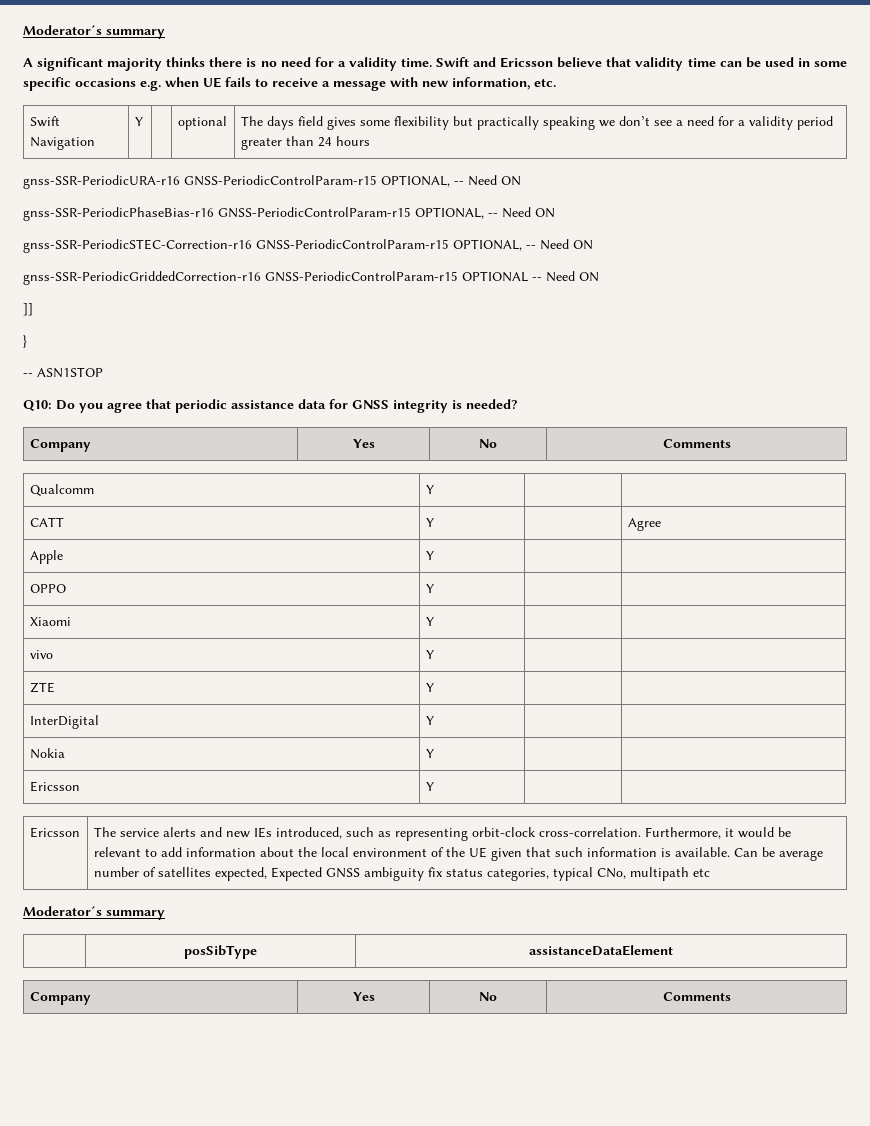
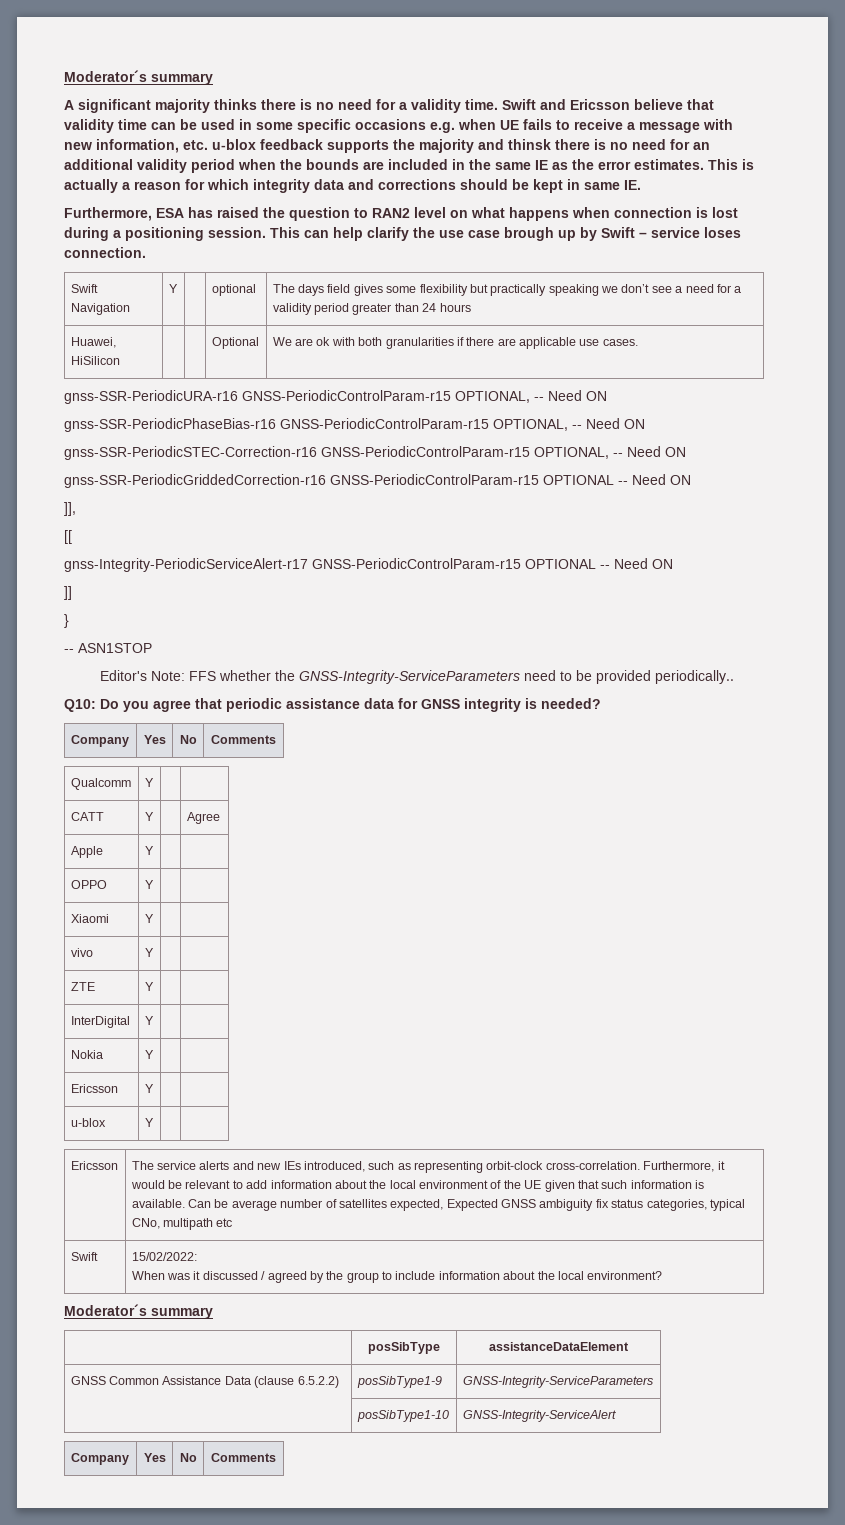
(556, 82) none -> [212,139,710,153] [64,159,754,173] [64,179,641,193] [64,207,738,221] [64,227,741,241] [64,247,146,258] u-blox feedback supports the majority and thinsk there is no need for an additional validity period when the bounds are included in the same IE as the error estimates. This is actually a reason for which integrity data and corrections should be kept in same IE. // Furthermore, ESA has raised the question to RAN2 level on what happens when connection is lost during a positioning session. This can help clarify the use case brough up by Swift – service loses connection.
(370, 141) none -> [70,337,116,348] [70,356,120,365] [211,337,259,349] [272,337,638,349] // Huawei, HiSilicon | | | Optional | We are ok with both granularities if there are applicable use cases.
[23,303,33,316] [23,335,27,348] [23,367,103,378] ]] // } // -- ASN1STOP -> [64,502,76,516] [64,530,72,544] [64,558,673,572] [64,586,72,600] [64,614,69,628] [64,643,152,653] [99,670,734,684] ]], // [[ // gnss-Integrity-PeriodicServiceAlert-r17 GNSS-PeriodicControlParam-r15 OPTIONAL -- Need ON // ]] // } // -- ASN1STOP // Editor's Note: FFS whether the GNSS-Integrity-ServiceParameters need to be provided periodically..
(434, 786) none -> [70,1118,106,1127] [144,1118,154,1127] // u-blox | Y | |
[23,906,165,920] [184,945,257,959] [529,945,673,956] // Moderator´s summary // | posSibType | assistanceDataElement -> [70,1252,98,1261] [131,1252,197,1261] [131,1271,663,1283] [64,1304,213,1319] [368,1342,440,1354] [489,1342,629,1351] [70,1376,339,1388] [356,1376,442,1388] [462,1376,653,1388] [356,1410,449,1422] [462,1410,616,1422] // Swift | 15/02/2022: // When was it discussed / agreed by the group to include information about the local environment? // Moderator´s summary // | posSibType | assistanceDataElement // GNSS Common Assistance Data (clause 6.5.2.2) | posSibType1-9 | GNSS-Integrity-ServiceParameters // | posSibType1-10 | GNSS-Integrity-ServiceAlert

